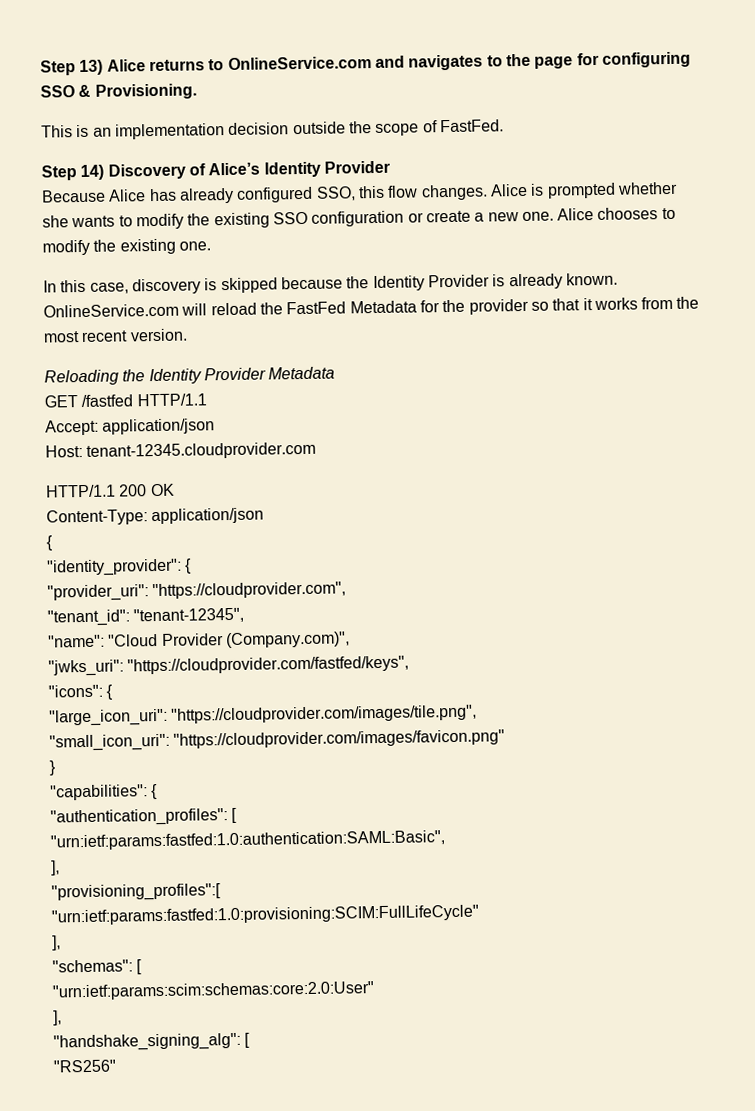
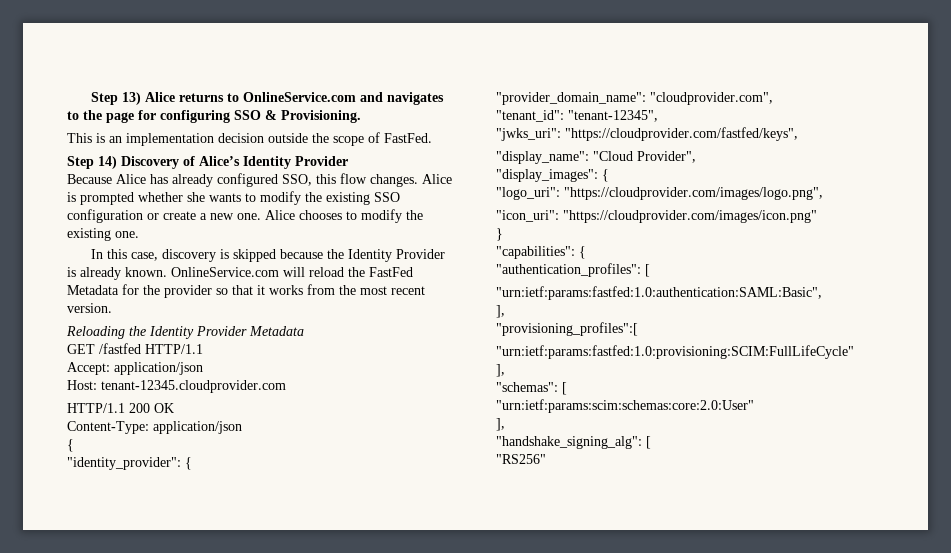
[47,581,347,602] "provider_uri": "https://cloudprovider.com", -> [496,92,773,105] "provider_domain_name": "cloudprovider.com",
[48,631,350,649] [48,655,410,677] [48,684,114,700] [49,704,478,727] [49,729,506,752] "name": "Cloud Provider (Company.com)", // "jwks_uri": "https://cloudprovider.com/fastfed/keys", // "icons": { // "large_icon_uri": "https://cloudprovider.com/images/tile.png", // "small_icon_uri": "https://cloudprovider.com/images/favicon.png" -> [496,127,798,141] [496,151,696,164] [496,169,609,182] [496,187,823,200] [496,210,817,223] "jwks_uri": "https://cloudprovider.com/fastfed/keys", // "display_name": "Cloud Provider", // "display_images": { // "logo_uri": "https://cloudprovider.com/images/logo.png", // "icon_uri": "https://cloudprovider.com/images/icon.png"

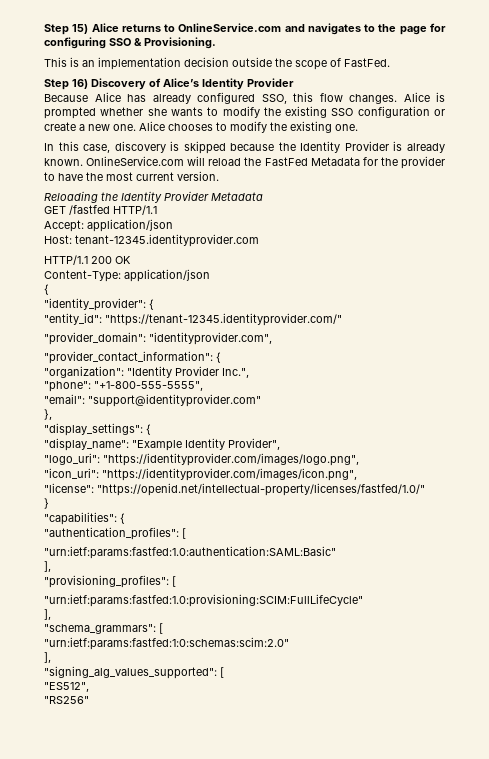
[90,92,141,105] Step 13) -> [44,24,89,35] Step 15)
[98,156,117,169] 14) -> [72,79,88,89] 16)
[216,284,335,295] so that it works from -> [44,172,83,181] to have
[391,286,425,295] recent -> [136,172,174,181] current
[101,380,286,393] tenant-12345.cloudprovider.com -> [75,234,259,247] tenant-12345.identityprovider.com
[496,92,773,105] [496,110,658,122] [496,127,798,141] "provider_domain_name": "cloudprovider.com", // "tenant_id": "tenant-12345", // "jwks_uri": "https://cloudprovider.com/fastfed/keys", -> [44,313,342,326] [44,332,272,345] [44,351,221,364] [44,366,249,378] [44,381,203,392] [44,394,261,407] [44,409,52,420] [44,423,151,436] "entity_id": "https://tenant-12345.identityprovider.com/" // "provider_domain": "identityprovider.com", // "provider_contact_information": { // "organization": "Identity Provider Inc.", // "phone": "+1-800-555-5555", // "email": "support@identityprovider.com" // }, // "display_settings": {
[593,151,633,161] "Cloud -> [132,438,225,451] "Example Identity
[496,169,609,182] // "display_images": { -> (280, 444) none
[564,187,823,200] "https://cloudprovider.com/images/logo.png", -> [103,453,359,466] "https://identityprovider.com/images/logo.png",
[563,210,817,223] "https://cloudprovider.com/images/icon.png" -> [102,468,357,481] [44,483,425,496] "https://identityprovider.com/images/icon.png", // "license": "https://openid.net/intellectual-property/licenses/fastfed/1.0/"
[496,286,822,300] [496,305,505,318] [496,322,638,336] "urn:ietf:params:fastfed:1.0:authentication:SAML:Basic", // ], // "provisioning_profiles":[ -> [44,546,336,559] [44,561,51,572] [44,575,176,588] "urn:ietf:params:fastfed:1.0:authentication:SAML:Basic" // ], // "provisioning_profiles": [
[496,382,567,395] [496,399,754,413] [496,418,505,431] [496,436,651,449] "schemas": [ // "urn:ietf:params:scim:schemas:core:2.0:User" // ], // "handshake_signing_alg": [ -> [44,623,163,634] [44,637,289,650] [44,652,51,663] [44,666,224,679] [44,682,89,692] "schema_grammars": [ // "urn:ietf:params:fastfed:1:0:schemas:scim:2.0" // ], // "signing_alg_values_supported": [ // "ES512",

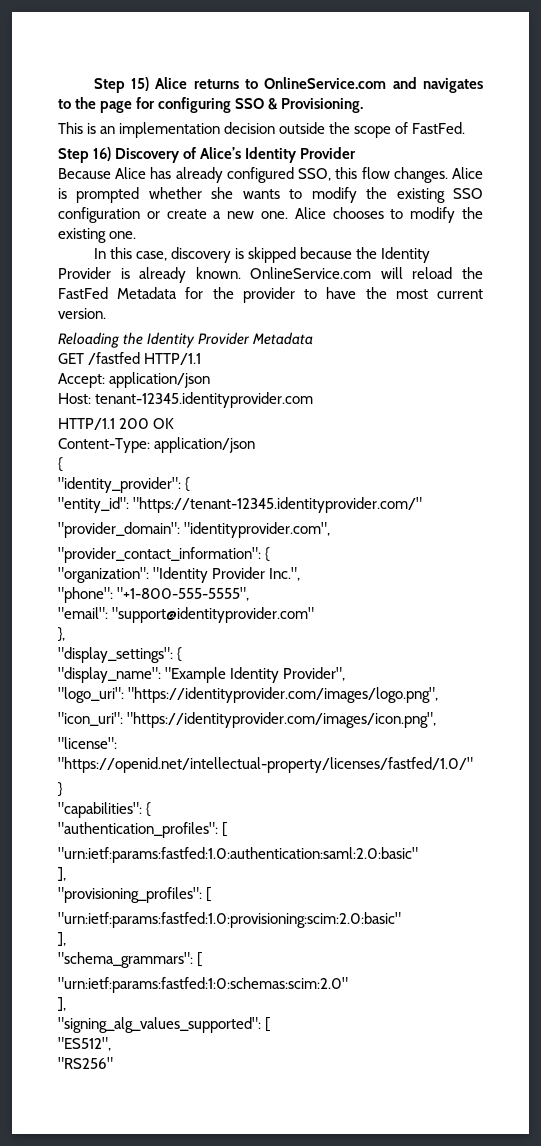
[44,546,336,559] "urn:ietf:params:fastfed:1.0:authentication:SAML:Basic" -> [58,847,418,863] "urn:ietf:params:fastfed:1.0:authentication:saml:2.0:basic"
[44,594,363,607] "urn:ietf:params:fastfed:1.0:provisioning:SCIM:FullLifeCycle" -> [58,912,401,928] "urn:ietf:params:fastfed:1.0:provisioning:scim:2.0:basic"

